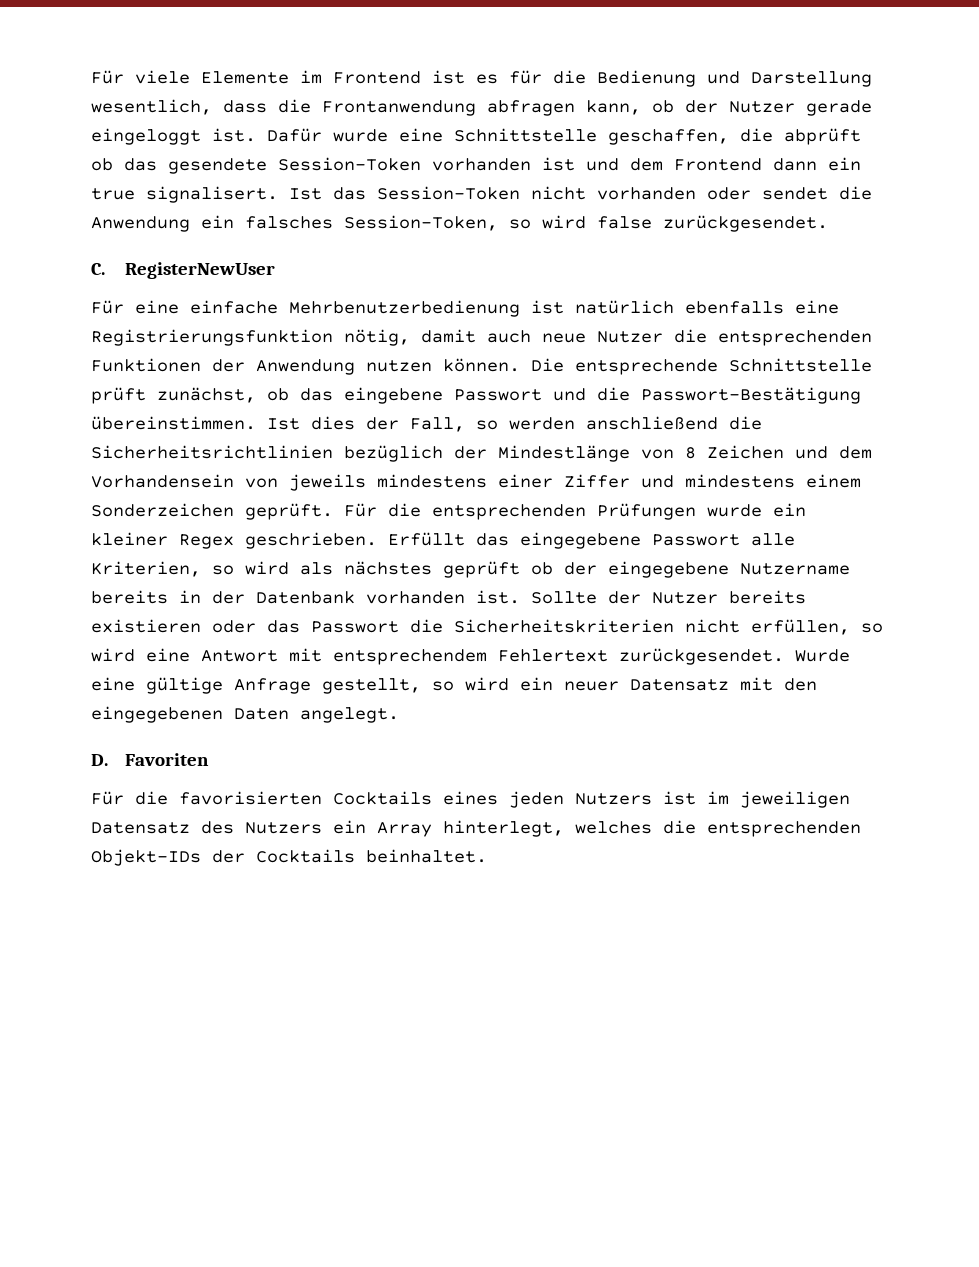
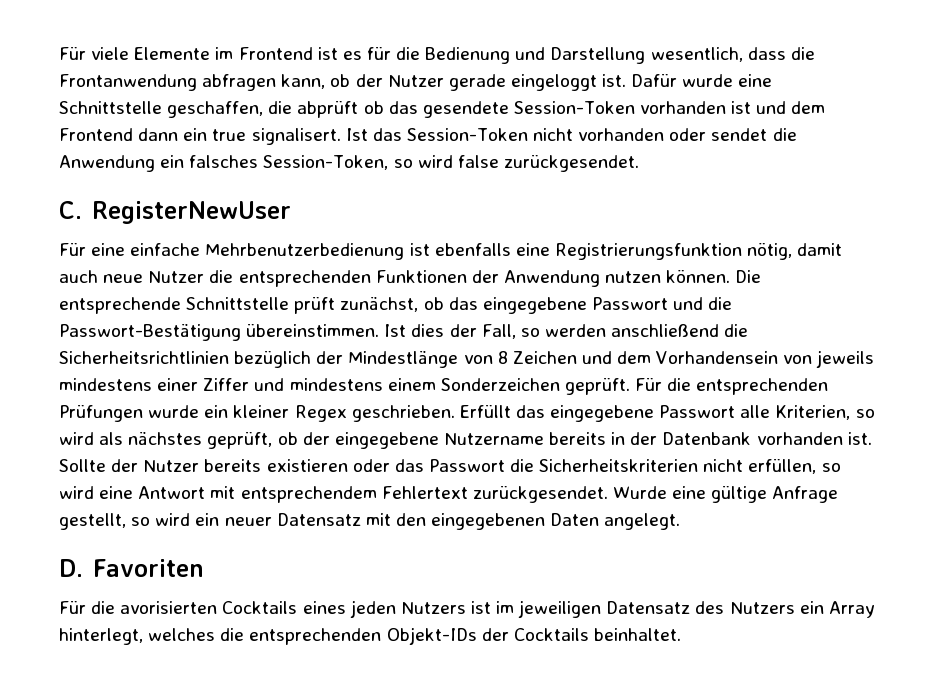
[575,300,674,314] natürlich -> (430, 249) none
[344,387,443,404] eingebene -> [482,297,587,314] eingegebene
[443,561,520,578] geprüft -> [207,432,273,449] geprüft,
[179,791,322,805] favorisierten -> [120,601,218,614] avorisierten

